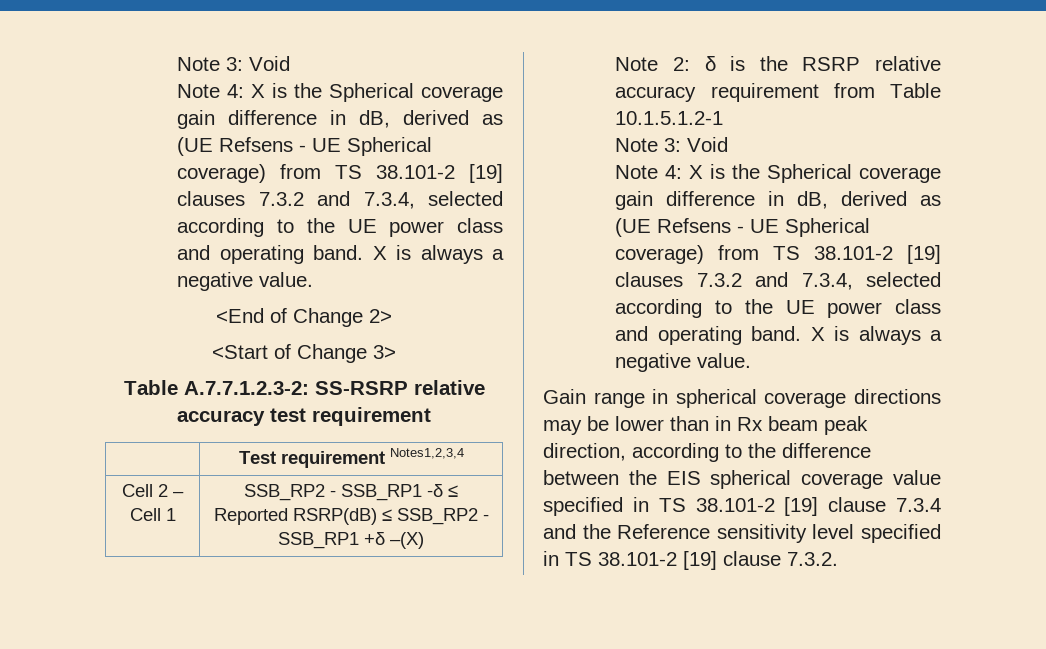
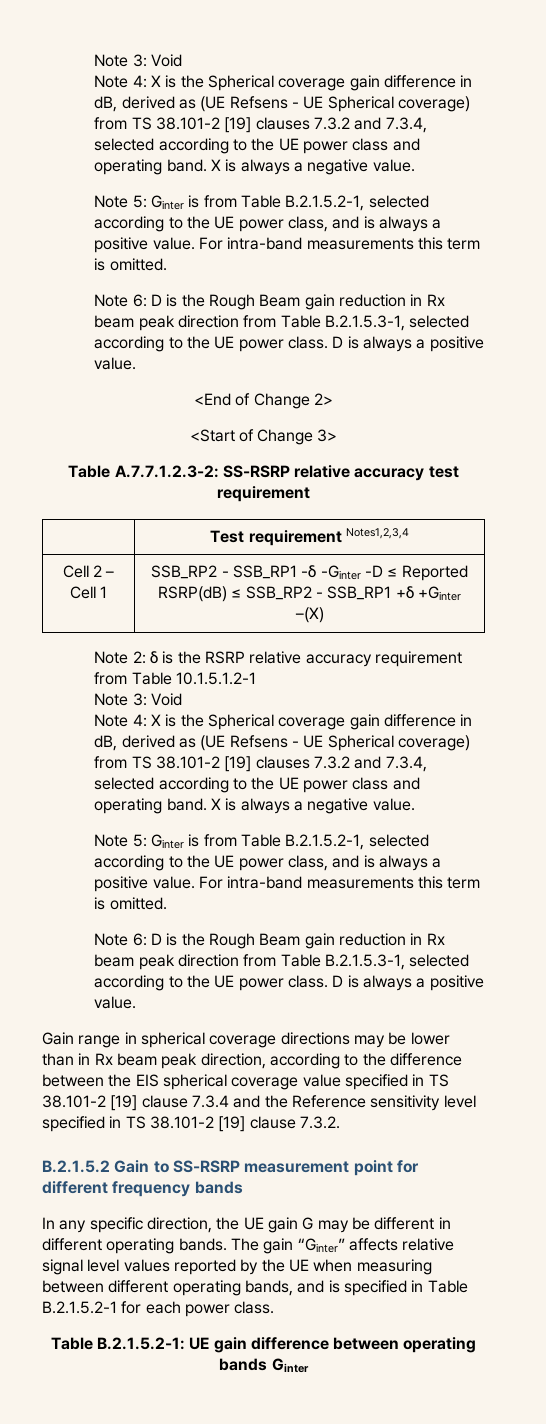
(314, 279) none -> [94,195,429,211] [94,216,442,232] [94,237,481,253] [94,258,167,271] [94,294,445,310] [94,315,470,331] [94,336,484,352] [94,357,137,370] // Note 5: Ginter is from Table B.2.1.5.2-1, selected according to the UE power class, and is always a positive value. For intra-band measurements this term is omitted. // Note 6: D is the Rough Beam gain reduction in Rx beam peak direction from Table B.2.1.5.3-1, selected according to the UE power class. D is always a positive value.
(443, 490) none -> [320,565,383,580] -Ginter -D
(385, 538) none -> [417,586,461,601] +Ginter
(752, 360) none -> [94,834,429,850] [94,855,442,871] [94,876,481,892] [94,897,167,910] [94,933,445,949] [94,954,470,970] [94,975,484,991] [94,996,137,1009] // Note 5: Ginter is from Table B.2.1.5.2-1, selected according to the UE power class, and is always a positive value. For intra-band measurements this term is omitted. // Note 6: D is the Rough Beam gain reduction in Rx beam peak direction from Table B.2.1.5.3-1, selected according to the UE power class. D is always a positive value.
(838, 559) none -> [42,1160,419,1176] [42,1181,243,1197] [42,1217,451,1233] [42,1238,455,1254] [42,1259,432,1275] [42,1280,468,1296] [42,1301,275,1317] [50,1337,477,1353] [219,1358,309,1373] // B.2.1.5.2 Gain to SS-RSRP measurement point for different frequency bands // In any specific direction, the UE gain G may be different in different operating bands. The gain “Ginter” affects relative signal level values reported by the UE when measuring between different operating bands, and is specified in Table B.2.1.5.2-1 for each power class. // Table B.2.1.5.2-1: UE gain difference between operating bands Ginter

